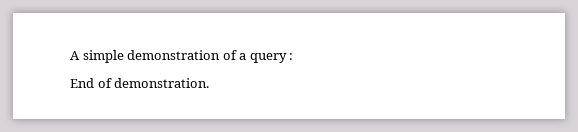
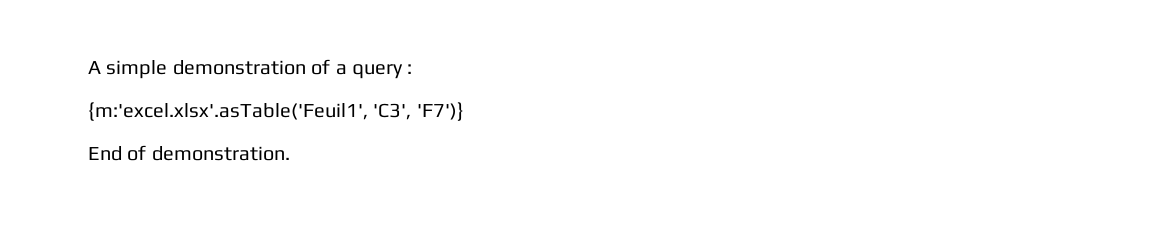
(294, 56) none -> [88,102,464,121] // {m:'excel.xlsx'.asTable('Feuil1', 'C3', 'F7')}

